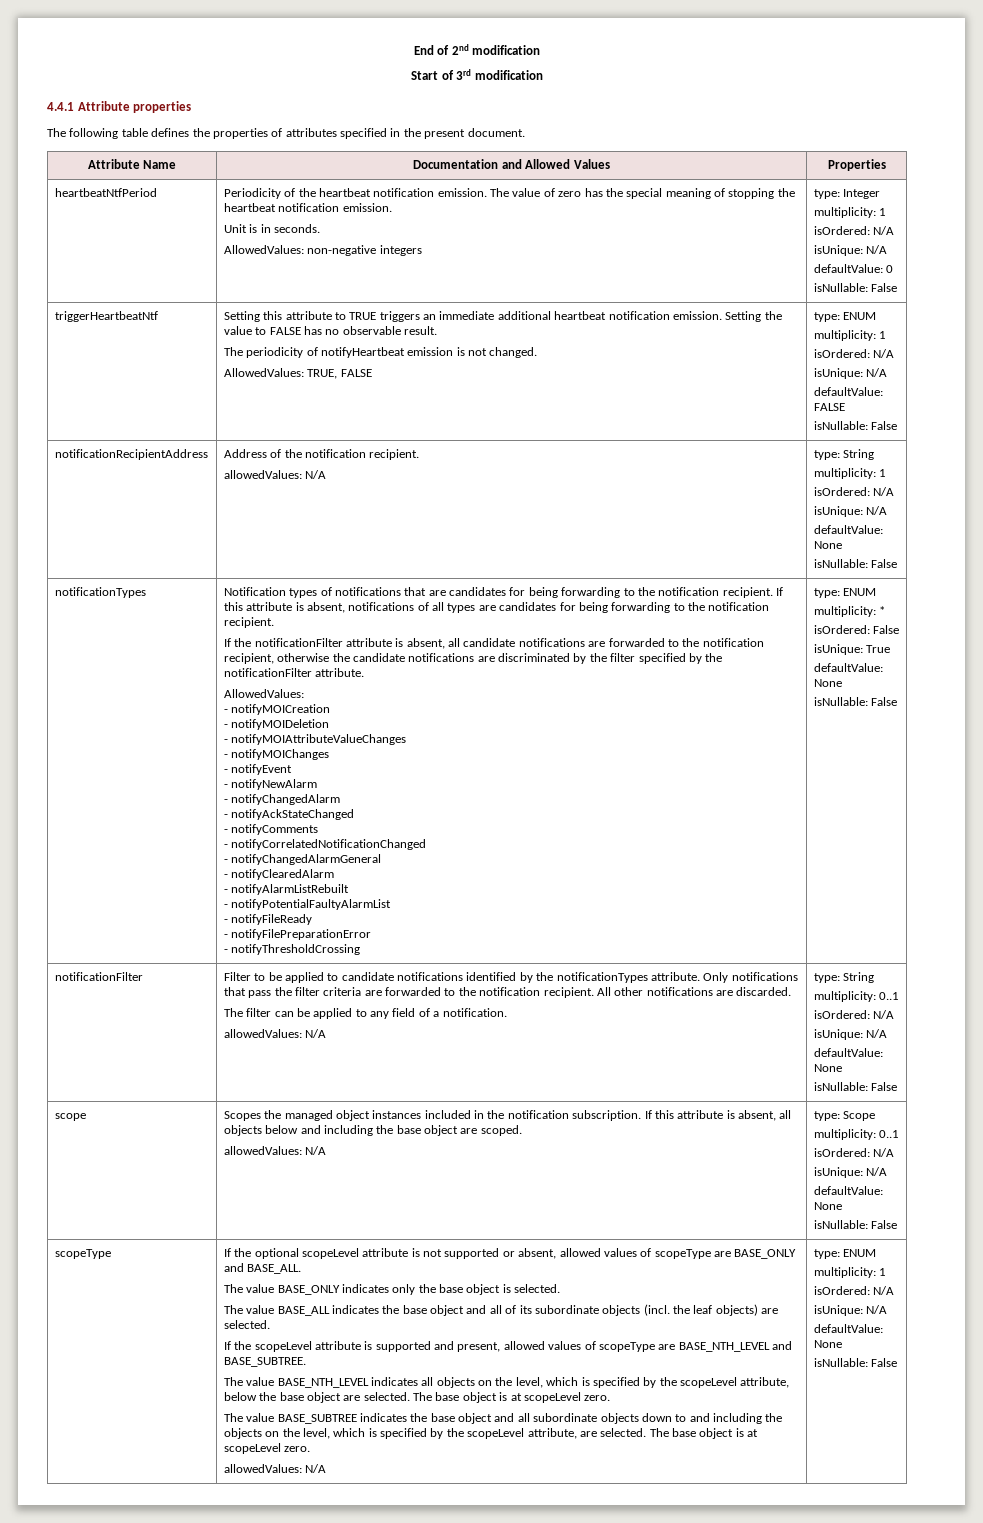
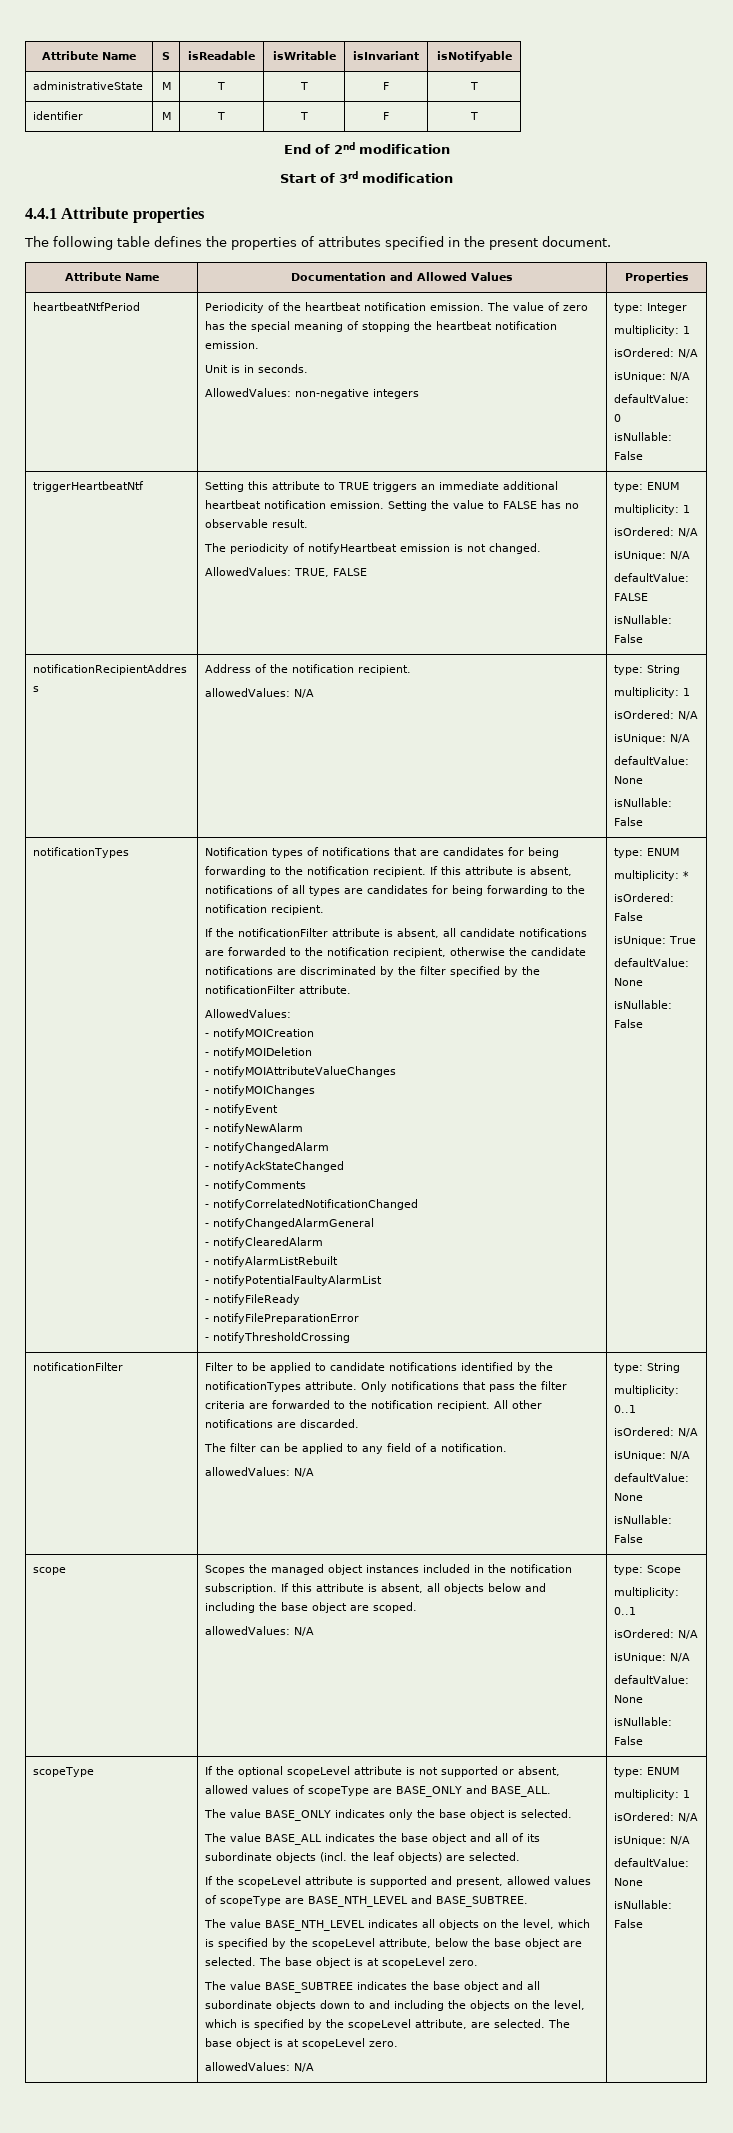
(413, 50) none -> [42,51,136,60] [162,52,170,60] [188,51,255,60] [272,51,336,60] [353,51,419,60] [436,51,512,62] [33,81,144,90] [161,82,171,90] [217,82,225,90] [299,82,308,90] [383,82,389,90] [469,82,478,90] [33,111,84,120] [161,112,171,120] [217,112,225,120] [299,112,308,120] [383,112,389,120] [469,112,478,120] Attribute Name | S | isReadable | isWritable | isInvariant | isNotifyable // administrativeState | M | T | T | F | T // identifier | M | T | T | F | T //

